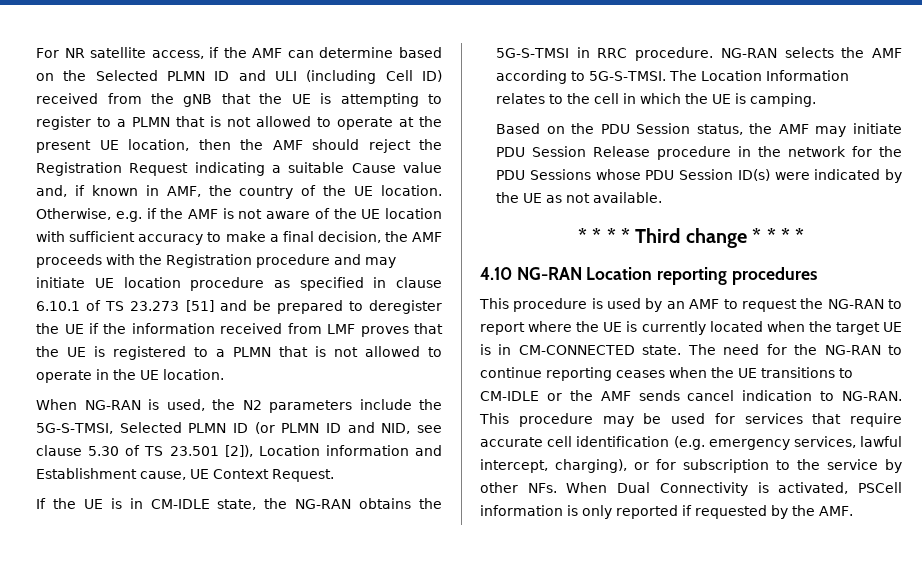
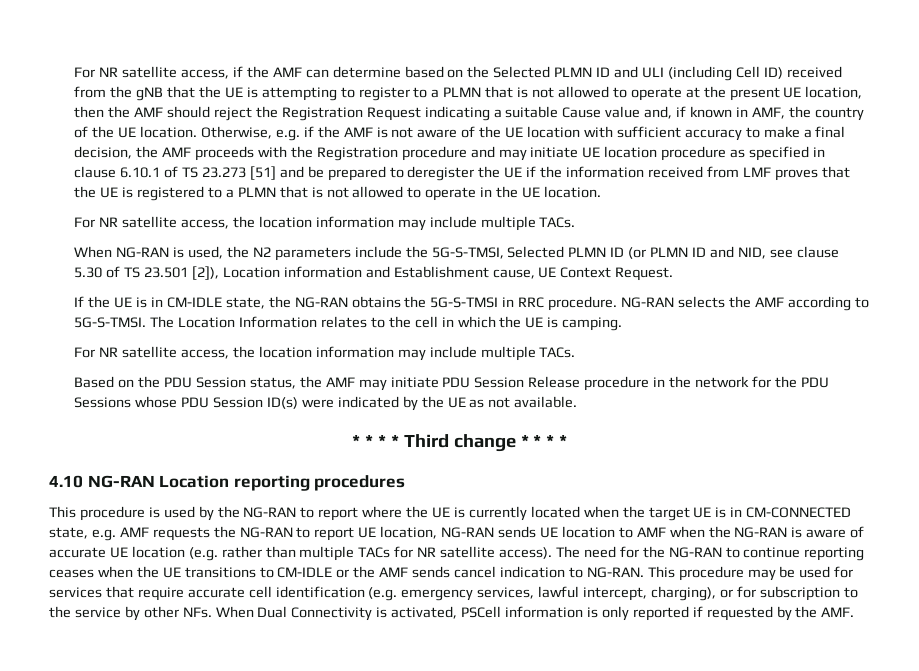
(225, 374) none -> [74,216,576,231] // For NR satellite access, the location information may include multiple TACs.
(817, 100) none -> [74,346,576,361] // For NR satellite access, the location information may include multiple TACs.
[666,299,797,312] an AMF to request -> (214, 513) none
[642,345,682,355] state. -> [49,526,865,541] [49,546,553,561] state, e.g. AMF requests the NG-RAN to report UE location, NG-RAN sends UE location to AMF when the NG-RAN is aware of accurate UE location (e.g. rather than multiple TACs for NR satellite access).

